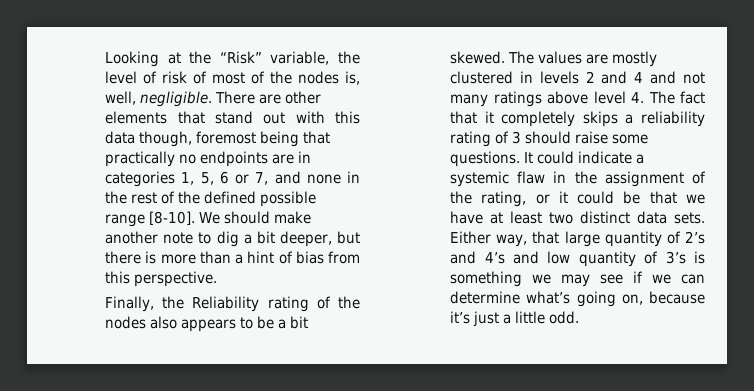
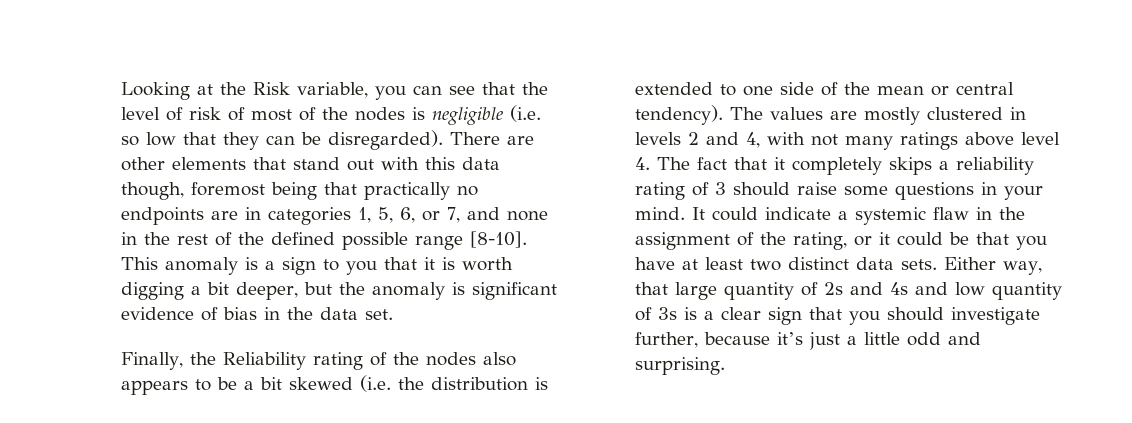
[219,51,330,65] “Risk” variable, -> [252,82,515,100] Risk variable, you can see that
[345,71,360,85] [105,91,213,107] is, well, negligible. -> [411,105,541,125] [120,130,443,150] is negligible (i.e. so low that they can be disregarded).
[219,171,229,184] 6 -> [399,207,415,223] 6,
[199,211,312,224] [105,231,360,247] [105,251,360,264] [105,271,218,287] We should make another note to dig a bit deeper, but there is more than a hint of bias from this perspective. -> [120,257,513,275] [120,282,557,300] [120,307,393,321] This anomaly is a sign to you that it is worth digging a bit deeper, but the anomaly is significant evidence of bias in the data set.
[450,51,506,64] skewed. -> [288,375,548,392] [634,82,1014,96] [634,105,723,125] skewed (i.e. the distribution is extended to one side of the mean or central tendency).
[634,71,677,84] 4 and -> [745,132,805,148] 4, with
[450,151,521,167] questions. -> [894,182,1043,200] [634,207,685,220] questions in your mind.
[686,194,705,204] we -> [1015,236,1047,250] you
[685,231,705,244] [450,251,505,264] 2’s and 4’s -> [823,282,908,295] 2s and 4s
[665,251,705,264] [450,271,705,287] [450,291,643,307] 3’s is something we may see if we can determine what’s going on, -> [657,307,1040,325] [634,332,698,348] 3s is a clear sign that you should investigate further,
[549,311,580,324] odd. -> [906,332,981,346] [634,357,725,375] odd and surprising.

